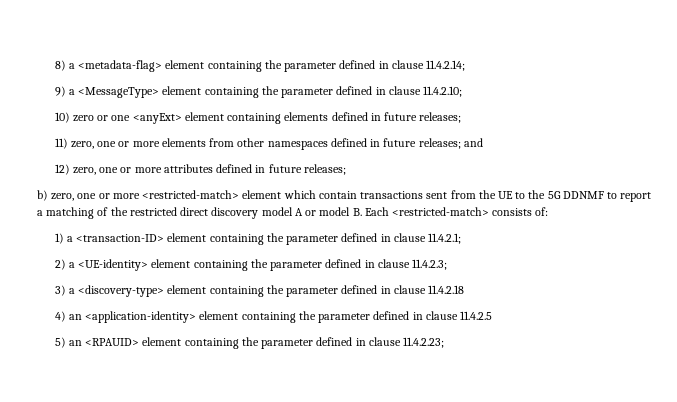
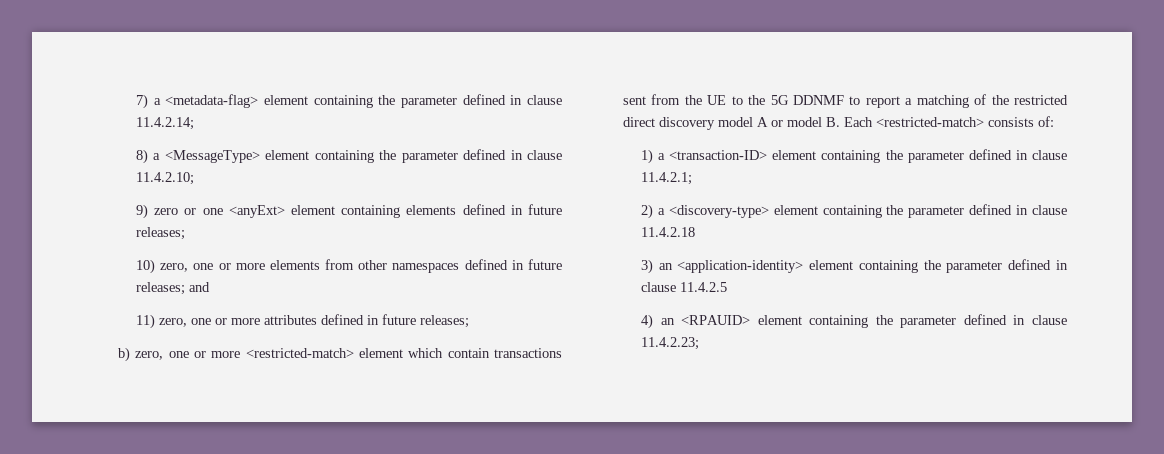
[54,60,66,71] 8) -> [135,94,148,109] 7)
[54,86,66,97] 9) -> [135,149,148,164] 8)
[54,112,70,123] 10) -> [135,204,148,219] 9)
[54,138,68,149] 11) -> [135,259,155,274] 10)
[54,164,70,175] 12) -> [135,314,155,329] 11)
[78,259,448,271] [54,285,75,296] <UE-identity> element containing the parameter defined in clause 11.4.2.3; // 3) a -> (665, 211) none
[54,311,66,322] 4) -> [640,259,653,274] 3)
[54,337,66,348] 5) -> [640,314,653,329] 4)

